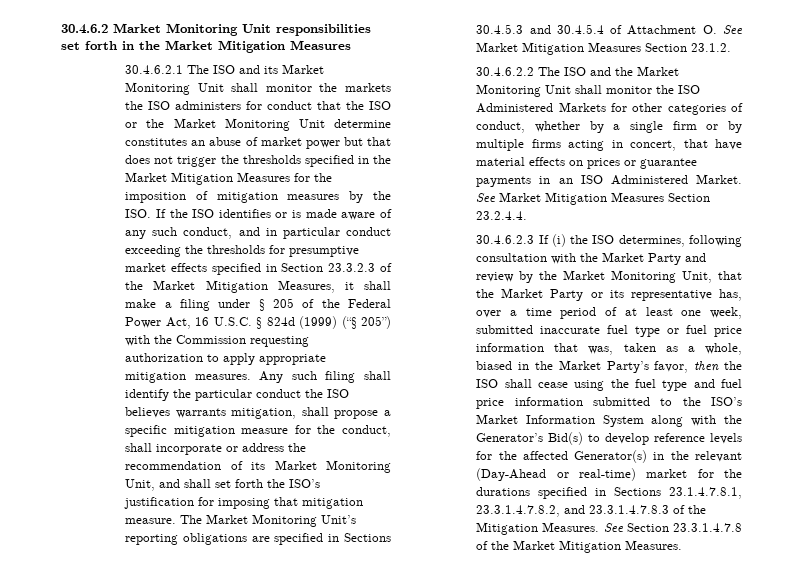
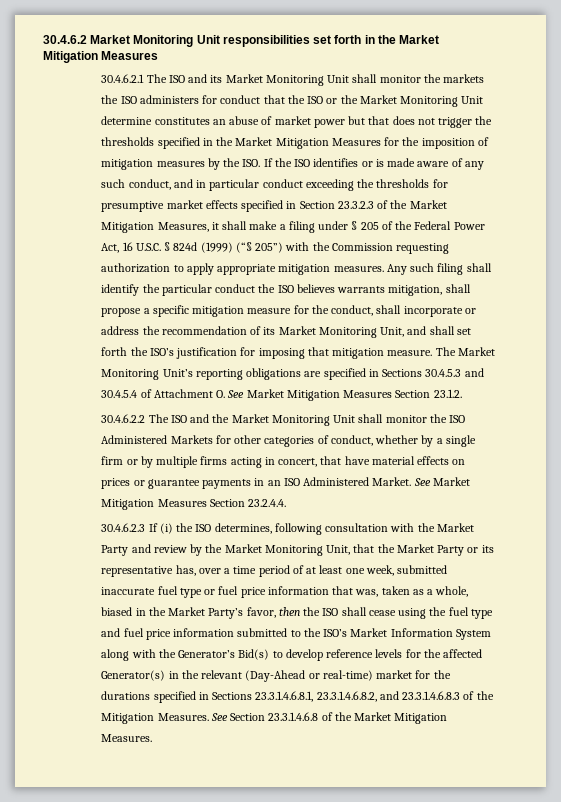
[669,487,742,499] [476,505,670,517] 23.1.4.7.8.1, 23.3.1.4.7.8.2, and 23.3.1.4.7.8.3 -> [255,691,461,702] 23.3.1.4.6.8.1, 23.3.1.4.6.8.2, and 23.3.1.4.6.8.3
[673,523,742,532] 23.3.1.4.7.8 -> [268,712,319,721] 23.3.1.4.6.8

